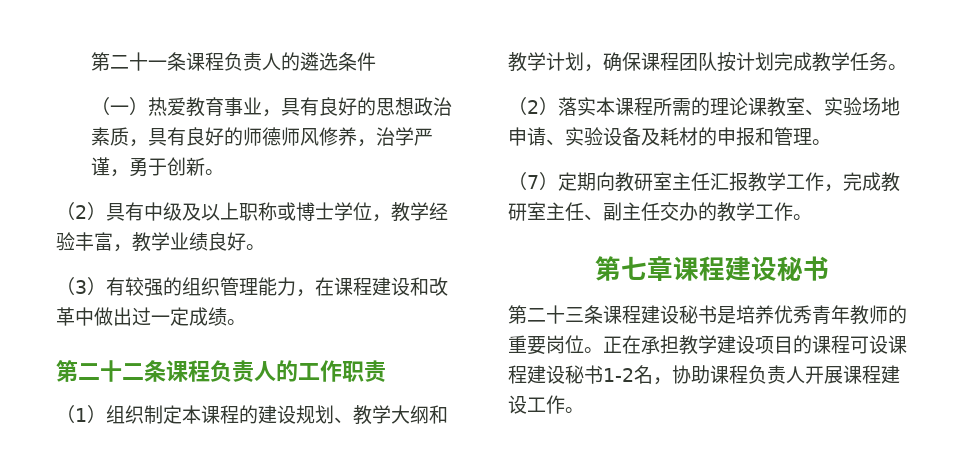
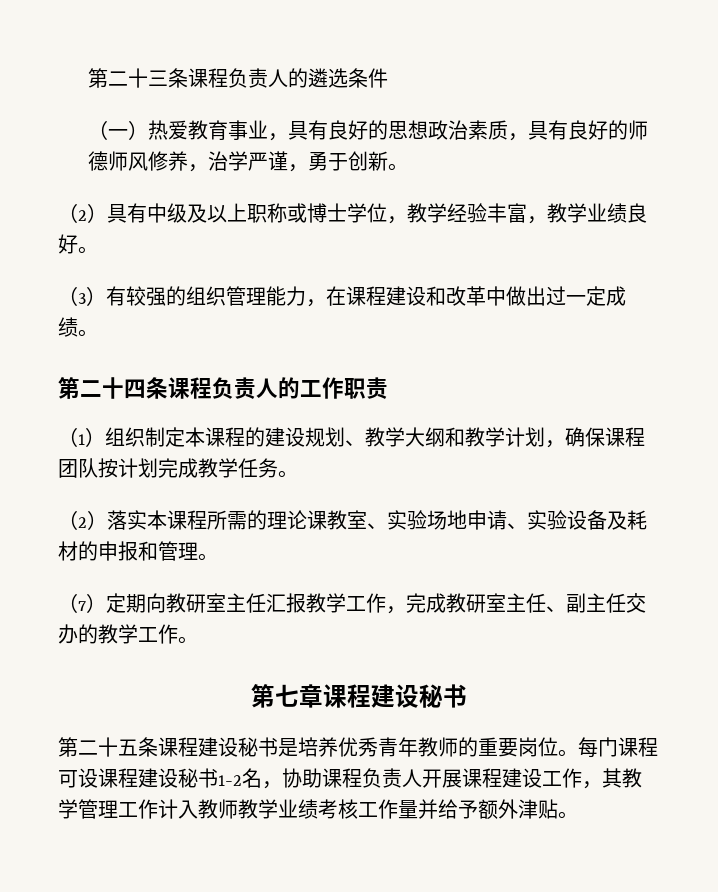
[90,52,167,71] 第二十一 -> [87,68,168,88] 第二十三
[122,363,144,380] 二 -> [124,379,146,399] 四
[565,307,584,322] 三 -> [118,739,138,756] 五
[603,335,812,355] 正在承担教学建设项目的 -> [578,737,618,758] 每门
(565, 404) none -> [582,768,642,789] [58,799,558,819] ，其教学管理工作计入教师教学业绩考核工作量并给予额外津贴

